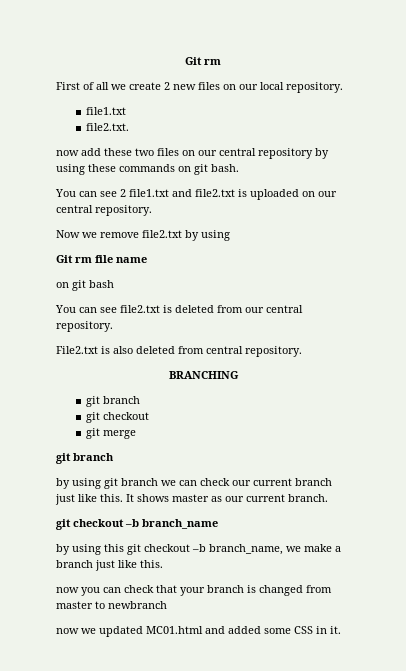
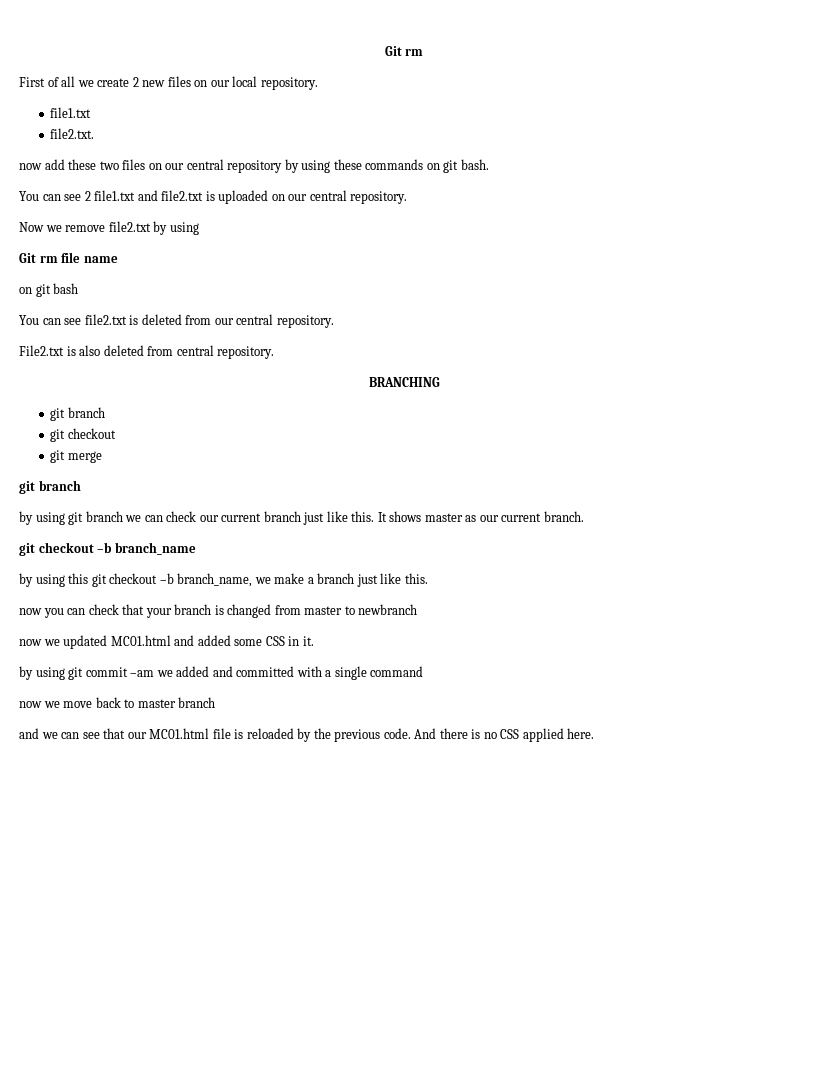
(341, 630) none -> [19,666,424,680] [19,697,216,708] [19,728,595,742] // by using git commit –am we added and committed with a single command // now we move back to master branch // and we can see that our MC01.html file is reloaded by the previous code. And there is no CSS applied here.

